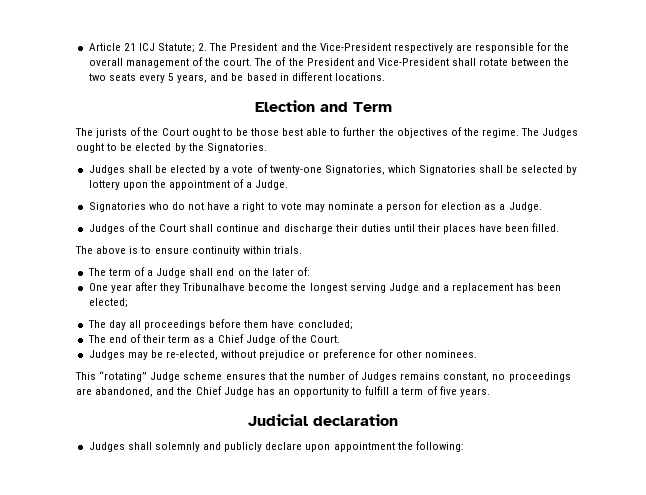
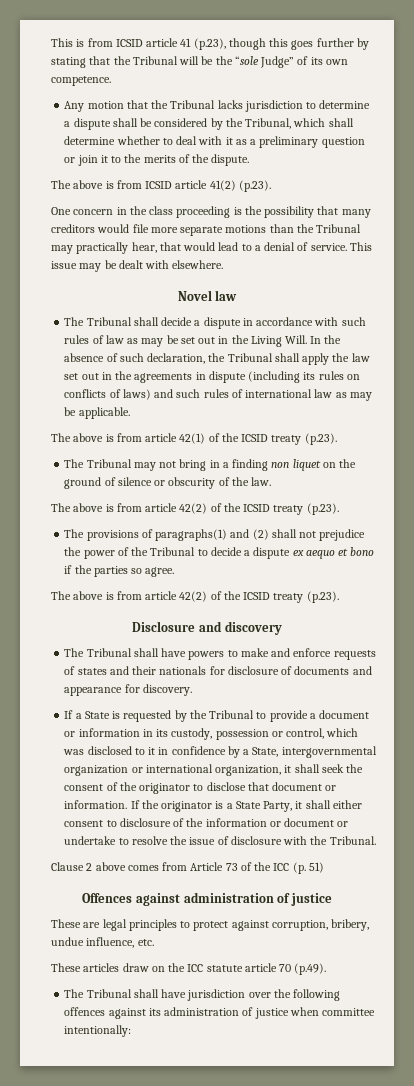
[88,42,570,53] [88,57,570,68] [88,72,385,83] [254,100,392,112] [75,127,579,138] [76,143,267,153] [88,164,578,175] [88,179,289,190] [88,201,542,212] [88,223,560,234] [75,246,302,256] [87,267,310,278] [88,282,562,293] [88,298,128,308] [87,319,353,330] [87,334,340,345] [88,349,477,360] [75,371,571,382] [76,386,490,397] [248,414,398,426] [88,441,464,452] Article 21 ICJ Statute; 2. The President and the Vice-President respectively are responsible for the overall management of the court. The of the President and Vice-President shall rotate between the two seats every 5 years, and be based in different locations. // Election and Term // The jurists of the Court ought to be those best able to further the objectives of the regime. The Judges ought to be elected by the Signatories. // Judges shall be elected by a vote of twenty-one Signatories, which Signatories shall be selected by lottery upon the appointment of a Judge. // Signatories who do not have a right to vote may nominate a person for election as a Judge. // Judges of the Court shall continue and discharge their duties until their places have been filled. // The above is to ensure continuity within trials. // The term of a Judge shall end on the later of: // One year after they Tribunalhave become the longest serving Judge and a replacement has been elected; // The day all proceedings before them have concluded; // The end of their term as a Chief Judge of the Court. // Judges may be re-elected, without prejudice or preference for other nominees. // This “rotating” Judge scheme ensures that the number of Judges remains constant, no proceedings are abandoned, and the Chief Judge has an opportunity to fulfill a term of five years. // Judicial declaration // Judges shall solemnly and publicly declare upon appointment the following: -> [51,38,369,50] [51,56,348,68] [51,76,112,86] [64,100,371,112] [64,118,354,130] [64,136,365,148] [64,154,250,166] [51,180,271,192] [51,206,371,218] [51,224,362,236] [51,242,372,254] [51,260,224,272] [177,290,238,301] [64,317,366,329] [64,335,342,347] [64,353,370,365] [64,371,360,383] [64,389,372,401] [64,407,130,419] [51,433,337,445] [64,459,356,471] [64,477,272,489] [51,503,339,515] [64,529,366,541] [64,547,375,559] [64,565,175,577] [51,591,339,603] [132,621,282,635] [64,648,376,660] [64,666,372,675] [64,684,192,696] [64,710,369,722] [64,728,359,740] [63,746,377,758] [64,764,364,776] [64,782,337,794] [64,800,362,812] [64,818,349,827] [64,836,376,845] [51,862,324,874] [82,892,332,906] [51,919,370,931] [51,937,154,948] [51,963,327,975] [64,989,341,1001] [64,1007,376,1019] [64,1025,132,1037] This is from ICSID article 41 (p.23), though this goes further by stating that the Tribunal will be the “sole Judge” of its own competence. // Any motion that the Tribunal lacks jurisdiction to determine a dispute shall be considered by the Tribunal, which shall determine whether to deal with it as a preliminary question or join it to the merits of the dispute. // The above is from ICSID article 41(2) (p.23). // One concern in the class proceeding is the possibility that many creditors would file more separate motions than the Tribunal may practically hear, that would lead to a denial of service. This issue may be dealt with elsewhere. // Novel law // The Tribunal shall decide a dispute in accordance with such rules of law as may be set out in the Living Will. In the absence of such declaration, the Tribunal shall apply the law set out in the agreements in dispute (including its rules on conflicts of laws) and such rules of international law as may be applicable. // The above is from article 42(1) of the ICSID treaty (p.23). // The Tribunal may not bring in a finding non liquet on the ground of silence or obscurity of the law. // The above is from article 42(2) of the ICSID treaty (p.23). // The provisions of paragraphs(1) and (2) shall not prejudice the power of the Tribunal to decide a dispute ex aequo et bono if the parties so agree. // The above is from article 42(2) of the ICSID treaty (p.23). // Disclosure and discovery // The Tribunal shall have powers to make and enforce requests of states and their nationals for disclosure of documents and appearance for discovery. // If a State is requested by the Tribunal to provide a document or information in its custody, possession or control, which was disclosed to it in confidence by a State, intergovernmental organization or international organization, it shall seek the consent of the originator to disclose that document or information. If the originator is a State Party, it shall either consent to disclosure of the information or document or undertake to resolve the issue of disclosure with the Tribunal. // Clause 2 above comes from Article 73 of the ICC (p. 51) // Offences against administration of justice // These are legal principles to protect against corruption, bribery, undue influence, etc. // These articles draw on the ICC statute article 70 (p.49). // The Tribunal shall have jurisdiction over the following offences against its administration of justice when committee intentionally:

